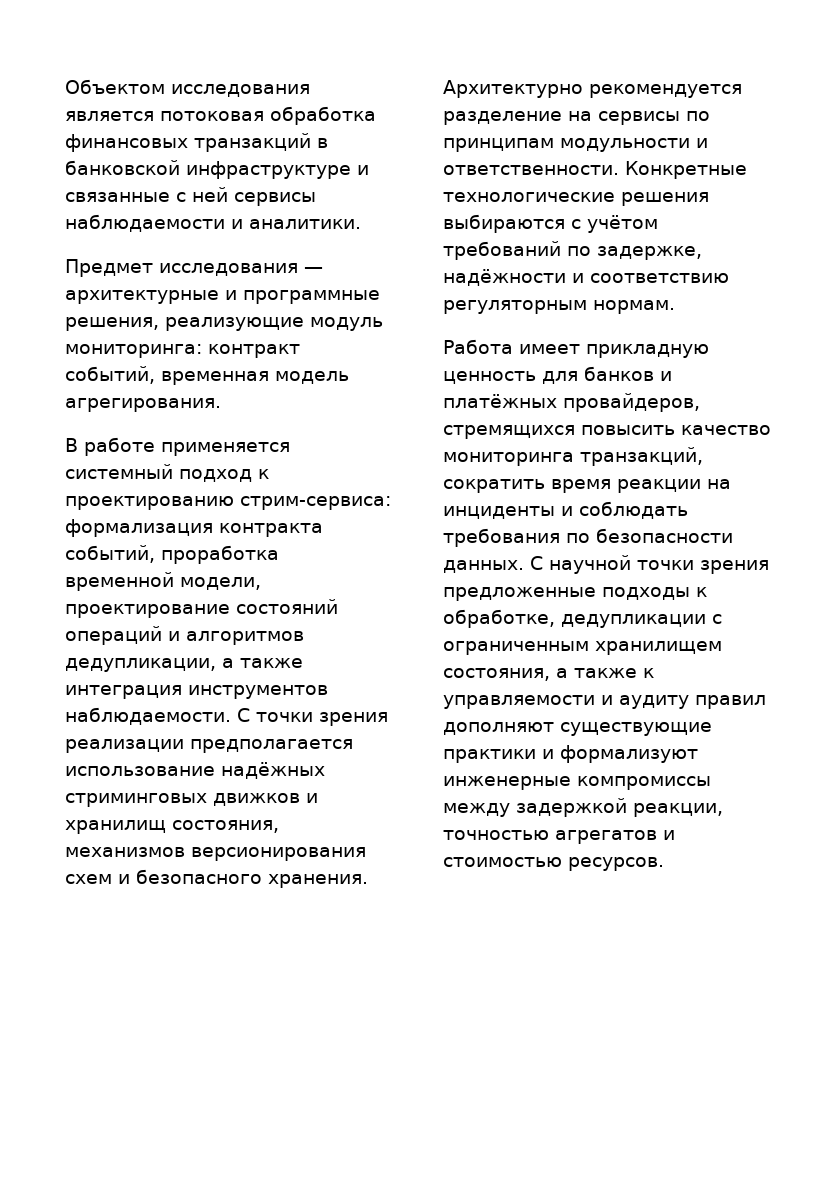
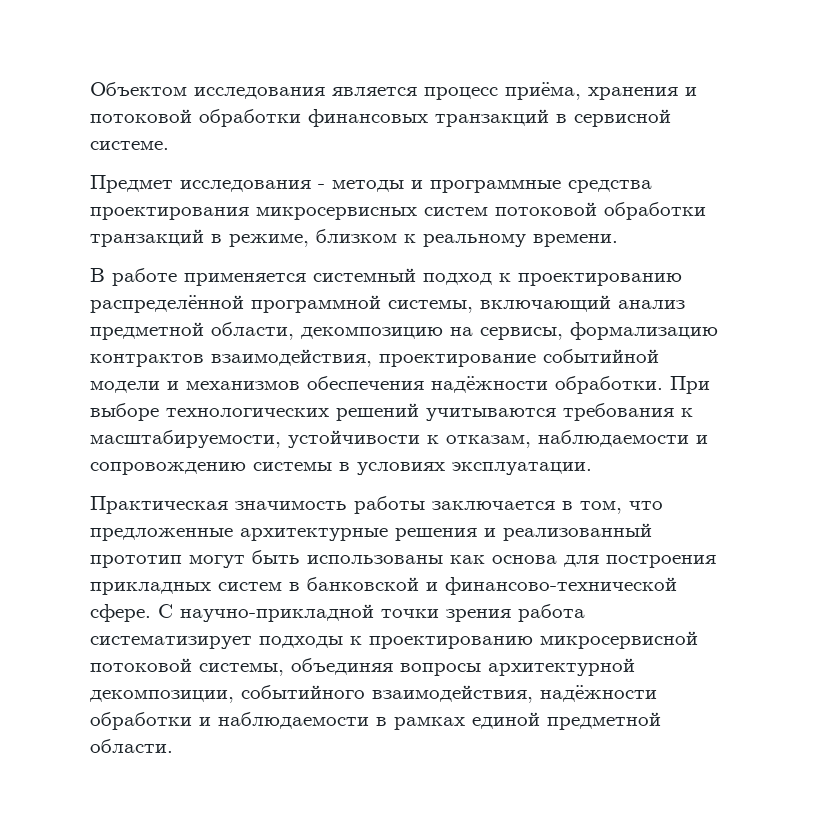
[160,106,376,125] [65,133,328,152] [65,160,369,179] [65,187,316,206] [65,214,361,232] [65,259,323,277] [65,290,380,304] [65,317,383,331] [65,344,300,358] [65,366,349,385] [65,398,221,412] потоковая обработка финансовых транзакций в банковской инфраструктуре и связанные с ней сервисы наблюдаемости и аналитики. // Предмет исследования — архитектурные и программные решения, реализующие модуль мониторинга: контракт событий, временная модель агрегирования. -> [424,82,697,100] [90,109,671,127] [90,141,169,150] [90,175,652,193] [90,202,706,220] [90,229,618,247] процесс приёма, хранения и потоковой обработки финансовых транзакций в сервисной системе. // Предмет исследования - методы и программные средства проектирования микросервисных систем потоковой обработки транзакций в режиме, близком к реальному времени.
[240,496,391,510] [65,519,323,537] [65,545,279,564] [65,572,261,591] [65,599,338,618] [65,626,304,645] [65,658,303,672] [65,685,328,699] [65,707,388,726] [65,739,353,753] [65,762,325,779] [65,793,318,807] [65,820,279,834] [65,847,366,861] [65,869,368,888] [443,80,742,98] [443,111,710,125] [443,138,708,152] [443,161,747,179] [443,192,709,206] [443,214,658,233] [443,241,702,260] [443,269,729,286] [443,300,675,314] [443,339,709,358] [443,366,672,384] [443,393,700,412] [443,425,771,439] [443,447,703,466] [443,479,731,493] [443,501,688,519] [443,528,733,547] [443,555,769,574] [443,587,707,601] [443,609,722,628] [443,641,722,655] [443,668,654,681] [443,695,766,709] [443,722,712,736] [443,745,698,763] [443,776,711,790] [443,798,723,817] [443,830,675,844] [443,857,664,871] стрим-сервиса: формализация контракта событий, проработка временной модели, проектирование состояний операций и алгоритмов дедупликации, а также интеграция инструментов наблюдаемости. С точки зрения реализации предполагается использование надёжных стриминговых движков и хранилищ состояния, механизмов версионирования схем и безопасного хранения. Архитектурно рекомендуется разделение на сервисы по принципам модульности и ответственности. Конкретные технологические решения выбираются с учётом требований по задержке, надёжности и соответствию регуляторным нормам. // Работа имеет прикладную ценность для банков и платёжных провайдеров, стремящихся повысить качество мониторинга транзакций, сократить время реакции на инциденты и соблюдать требования по безопасности данных. С научной точки зрения предложенные подходы к обработке, дедупликации с ограниченным хранилищем состояния, а также к управляемости и аудиту правил дополняют существующие практики и формализуют инженерные компромиссы между задержкой реакции, точностью агрегатов и стоимостью ресурсов. -> [90,295,685,313] [90,322,718,340] [90,349,659,367] [90,376,710,394] [90,403,693,421] [90,430,708,448] [90,462,592,475] [90,496,663,514] [90,523,652,541] [90,550,716,568] [90,577,677,595] [90,604,585,622] [90,631,698,649] [90,658,635,676] [90,685,657,703] [90,712,661,730] [90,739,173,753] распределённой программной системы, включающий анализ предметной области, декомпозицию на сервисы, формализацию контрактов взаимодействия, проектирование событийной модели и механизмов обеспечения надёжности обработки. При выборе технологических решений учитываются требования к масштабируемости, устойчивости к отказам, наблюдаемости и сопровождению системы в условиях эксплуатации. // Практическая значимость работы заключается в том, что предложенные архитектурные решения и реализованный прототип могут быть использованы как основа для построения прикладных систем в банковской и финансово-технической сфере. С научно-прикладной точки зрения работа систематизирует подходы к проектированию микросервисной потоковой системы, объединяя вопросы архитектурной декомпозиции, событийного взаимодействия, надёжности обработки и наблюдаемости в рамках единой предметной области.

